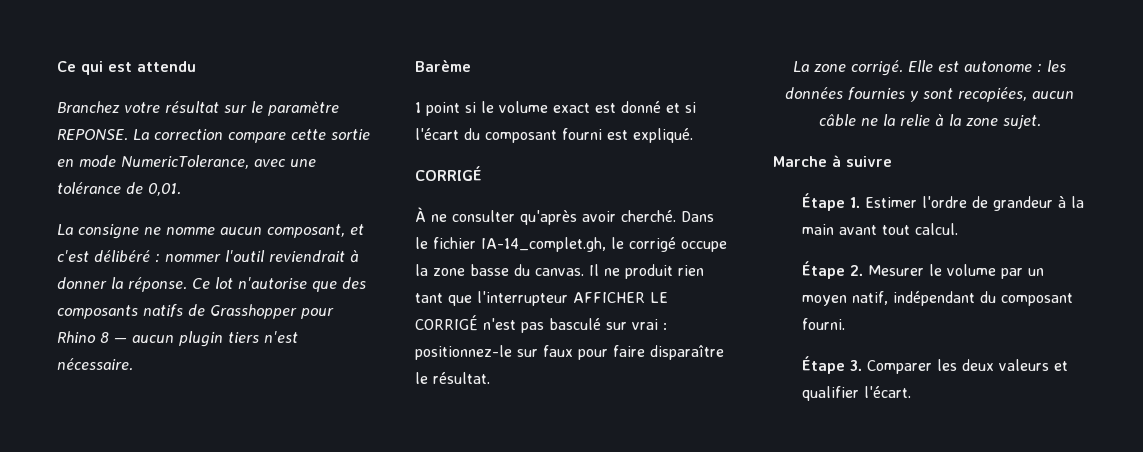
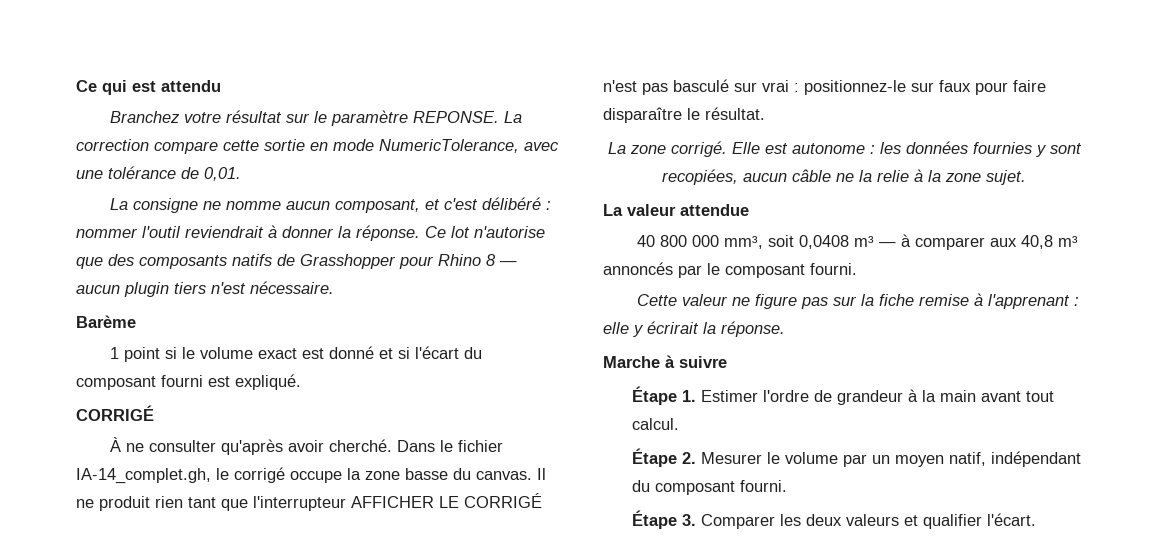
(1041, 122) none -> [603,204,749,216] [637,234,1079,250] [603,262,857,278] [637,293,1080,309] [603,321,785,337] // La valeur attendue // 40 800 000 mm³, soit 0,0408 m³ — à comparer aux 40,8 m³ annoncés par le composant fourni. // Cette valeur ne figure pas sur la fiche remise à l'apprenant : elle y écrirait la réponse.

